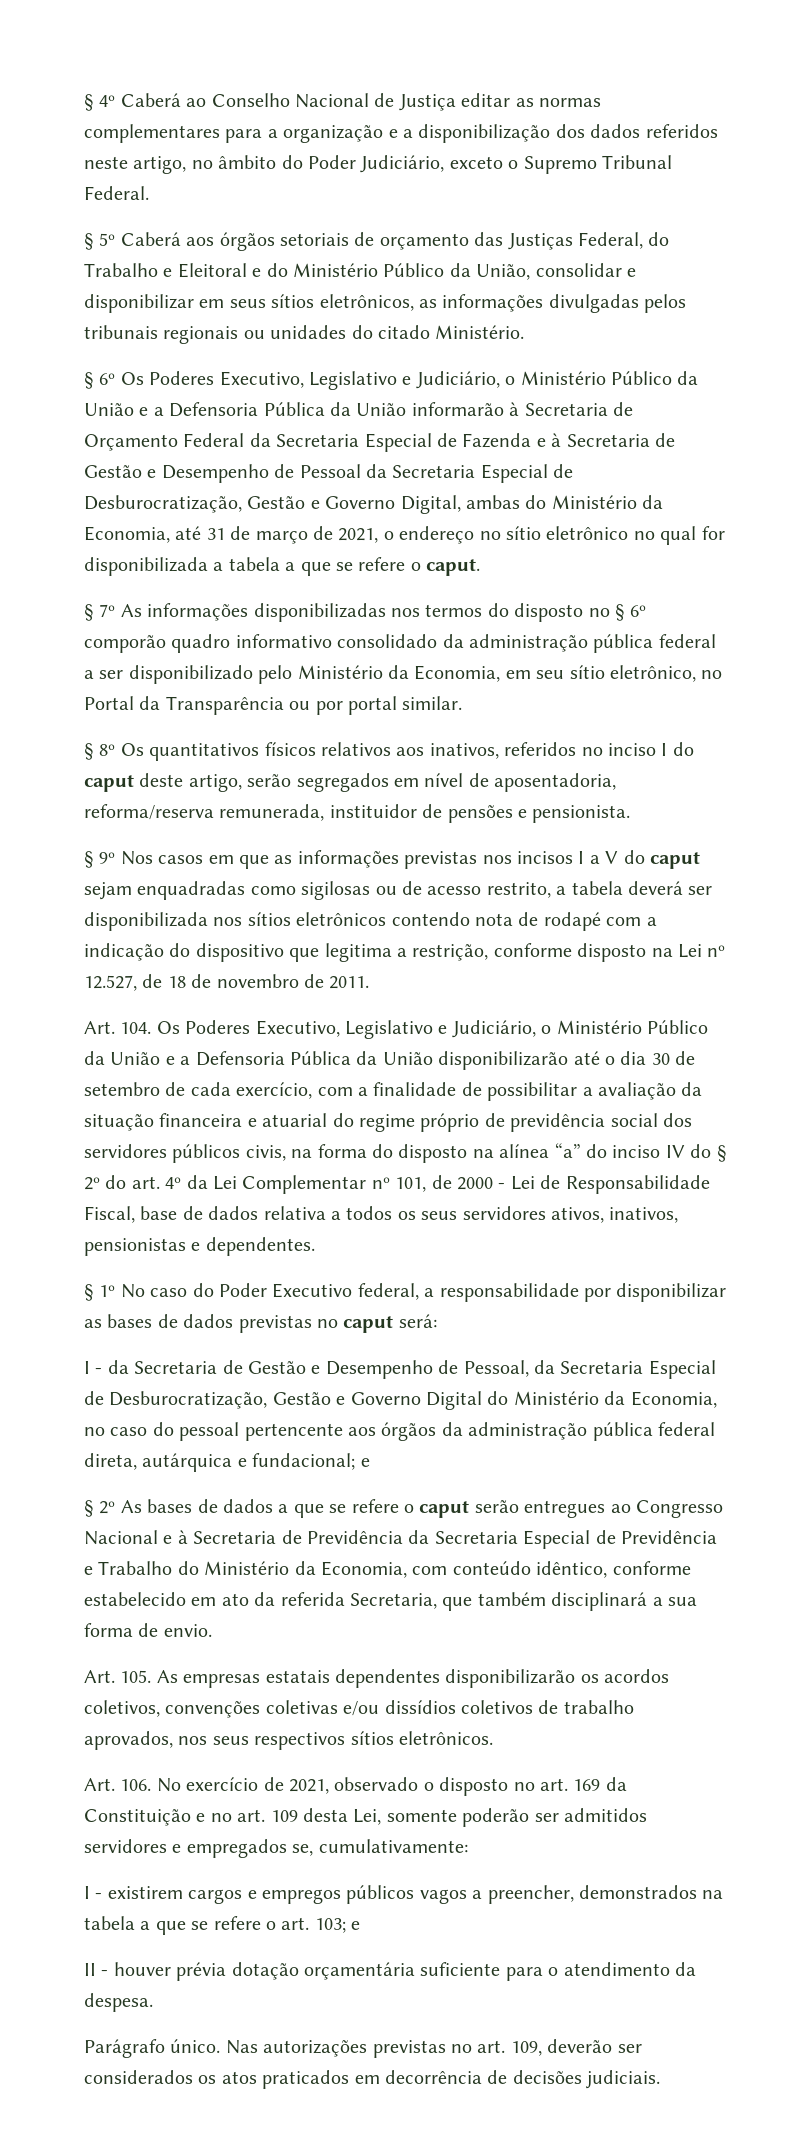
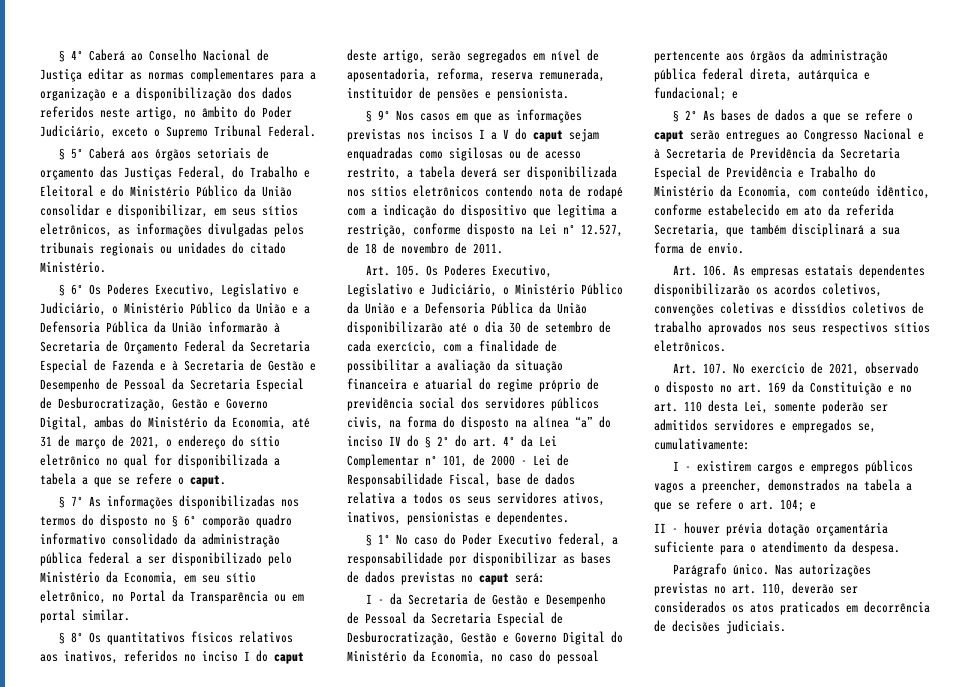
[476,264,531,280] União, -> [262,185,292,197] União
[84,294,194,313] disponibilizar -> [118,204,208,218] disponibilizar,
[479,531,501,540] no -> [232,435,244,447] do
[315,701,343,715] por -> [292,594,304,602] em
[84,804,214,820] reforma/reserva -> [437,68,533,82] reforma, reserva
[120,1022,152,1034] 104. -> [395,265,420,276] 105.
[463,1360,529,1377] Pessoal, -> [365,612,407,624] Pessoal
[120,1670,152,1683] 105. -> [702,265,727,276] 106.
[343,1701,380,1716] e/ou -> [780,306,786,314] e
[84,1731,173,1750] aprovados, -> [708,321,762,335] aprovados
[120,1779,152,1791] 106. -> [702,363,727,374] 107.
[270,1810,298,1822] 109 -> [684,401,702,412] 110
[314,1918,346,1933] 103; -> [780,499,804,512] 104;
[510,2041,542,2056] 109, -> [762,583,786,596] 110,

